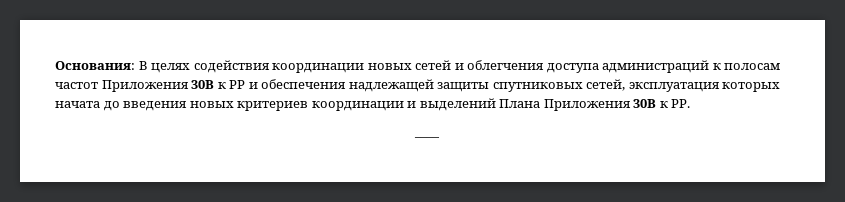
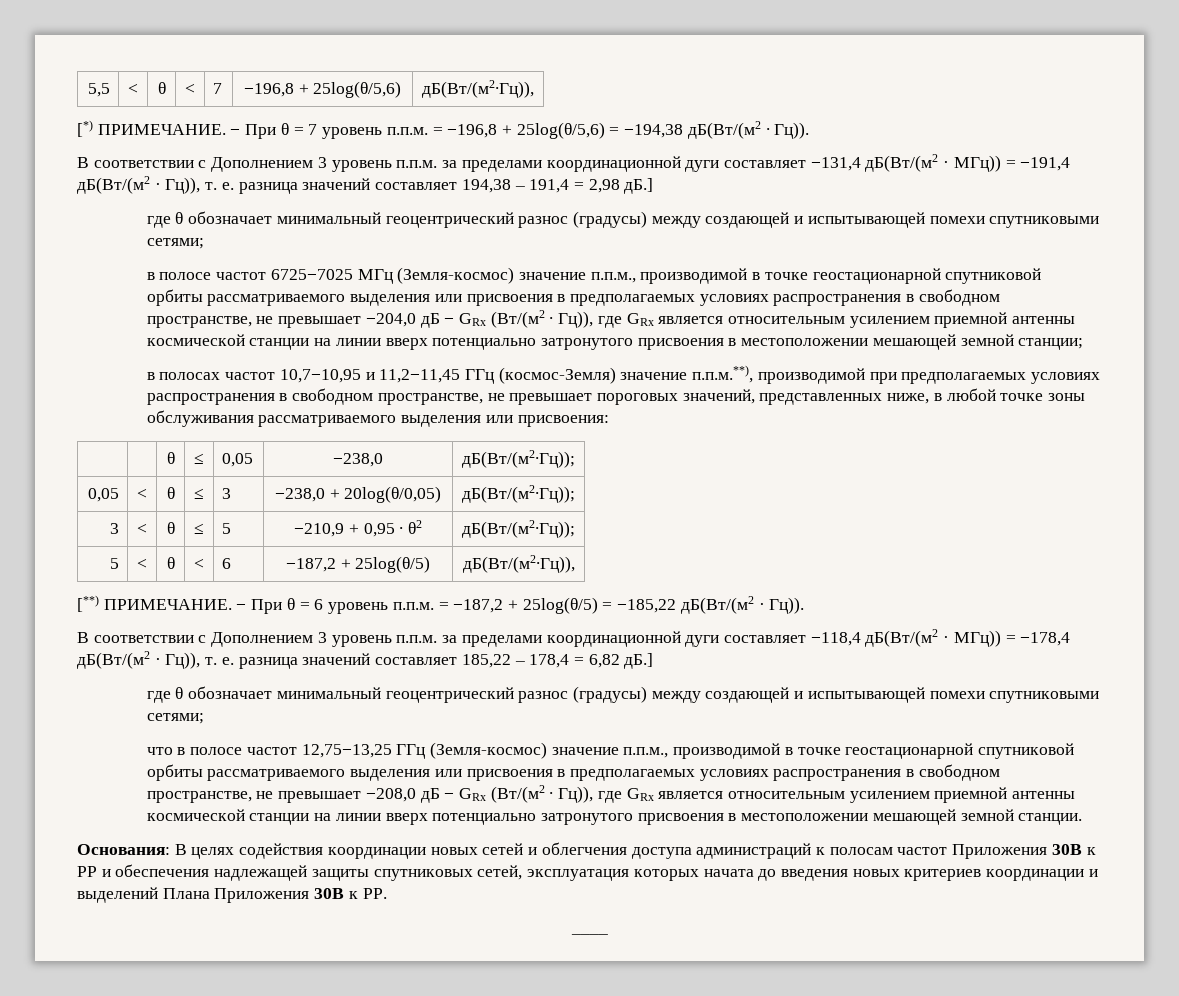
(55, 65) none -> [87,83,110,97] [128,83,138,94] [157,82,166,94] [185,83,195,94] [213,83,223,94] [243,81,402,98] [422,80,534,98] [77,120,810,139] [77,154,1071,172] [77,176,654,194] [146,211,1100,228] [146,238,204,249] [146,267,1042,284] [146,289,1000,306] [146,310,1076,328] [146,334,1084,350] [146,365,1101,384] [146,388,1086,405] [146,410,609,427] [166,452,175,464] [194,453,204,464] [222,453,254,467] [333,453,383,467] [462,450,575,468] [87,488,119,502] [137,488,147,499] [166,487,175,499] [194,488,204,499] [222,488,232,499] [274,486,442,503] [462,485,575,503] [109,523,119,534] [137,523,147,534] [166,522,175,534] [194,523,204,534] [222,523,232,534] [294,520,422,537] [462,520,575,538] [109,558,119,569] [137,558,147,569] [166,557,175,569] [194,558,204,569] [222,558,232,569] [285,556,431,573] [462,555,575,573] [77,595,805,614] [77,629,1071,647] [77,651,654,669] [146,686,1100,703] [146,713,204,724] [146,742,1075,759] [146,764,1000,781] [146,785,1076,803] [146,809,1083,825] 5,5 | < | θ | < | 7 | −196,8 + 25log(θ/5,6) | дБ(Вт/(м2∙Гц)), // [*) ПРИМЕЧАНИЕ. − При θ = 7 уровень п.п.м. = −196,8 + 25log(θ/5,6) = −194,38 дБ(Вт/(м2 ∙ Гц)). // В соответствии с Дополнением 3 уровень п.п.м. за пределами координационной дуги составляет −131,4 дБ(Вт/(м2 · МГц)) = −191,4 дБ(Вт/(м2 · Гц)), т. е. разница значений составляет 194,38 – 191,4 = 2,98 дБ.] // где θ обозначает минимальный геоцентрический разнос (градусы) между создающей и испытывающей помехи спутниковыми сетями; // в полосе частот 6725−7025 МГц (Земля-космос) значение п.п.м., производимой в точке геостационарной спутниковой орбиты рассматриваемого выделения или присвоения в предполагаемых условиях распространения в свободном пространстве, не превышает −204,0 дБ − GRx (Вт/(м2 ∙ Гц)), где GRx является относительным усилением приемной антенны космической станции на линии вверх потенциально затронутого присвоения в местоположении мешающей земной станции; // в полосах частот 10,7−10,95 и 11,2−11,45 ГГц (космос-Земля) значение п.п.м.**), производимой при предполагаемых условиях распространения в свободном пространстве, не превышает пороговых значений, представленных ниже, в любой точке зоны обслуживания рассматриваемого выделения или присвоения: // | | θ | ≤ | 0,05 | −238,0 | дБ(Вт/(м2∙Гц)); // 0,05 | < | θ | ≤ | 3 | −238,0 + 20log(θ/0,05) | дБ(Вт/(м2∙Гц)); // 3 | < | θ | ≤ | 5 | −210,9 + 0,95 ∙ θ2 | дБ(Вт/(м2∙Гц)); // 5 | < | θ | < | 6 | −187,2 + 25log(θ/5) | дБ(Вт/(м2∙Гц)), // [**) ПРИМЕЧАНИЕ. − При θ = 6 уровень п.п.м. = −187,2 + 25log(θ/5) = −185,22 дБ(Вт/(м2 · Гц)). // В соответствии с Дополнением 3 уровень п.п.м. за пределами координационной дуги составляет −118,4 дБ(Вт/(м2 · МГц)) = −178,4 дБ(Вт/(м2 · Гц)), т. е. разница значений составляет 185,22 – 178,4 = 6,82 дБ.] // где θ обозначает минимальный геоцентрический разнос (градусы) между создающей и испытывающей помехи спутниковыми сетями; // что в полосе частот 12,75−13,25 ГГц (Земля-космос) значение п.п.м., производимой в точке геостационарной спутниковой орбиты рассматриваемого выделения или присвоения в предполагаемых условиях распространения в свободном пространстве, не превышает −208,0 дБ − GRx (Вт/(м2 ∙ Гц)), где GRx является относительным усилением приемной антенны космической станции на линии вверх потенциально затронутого присвоения в местоположении мешающей земной станции. //

